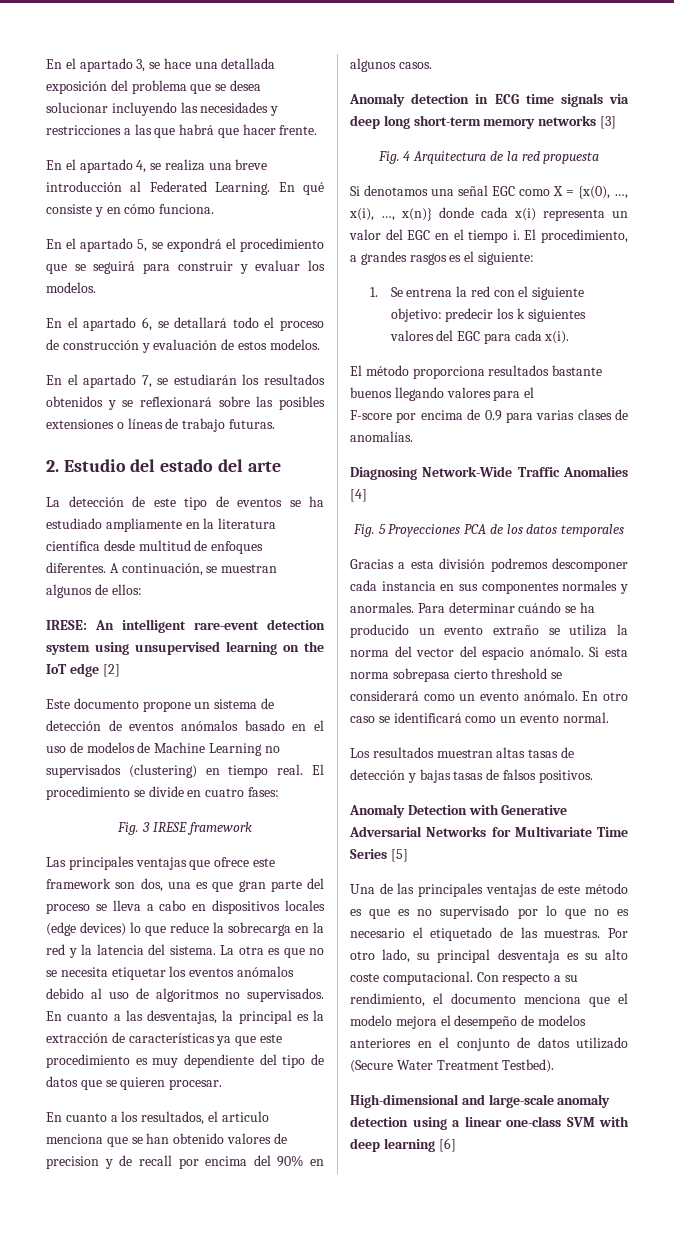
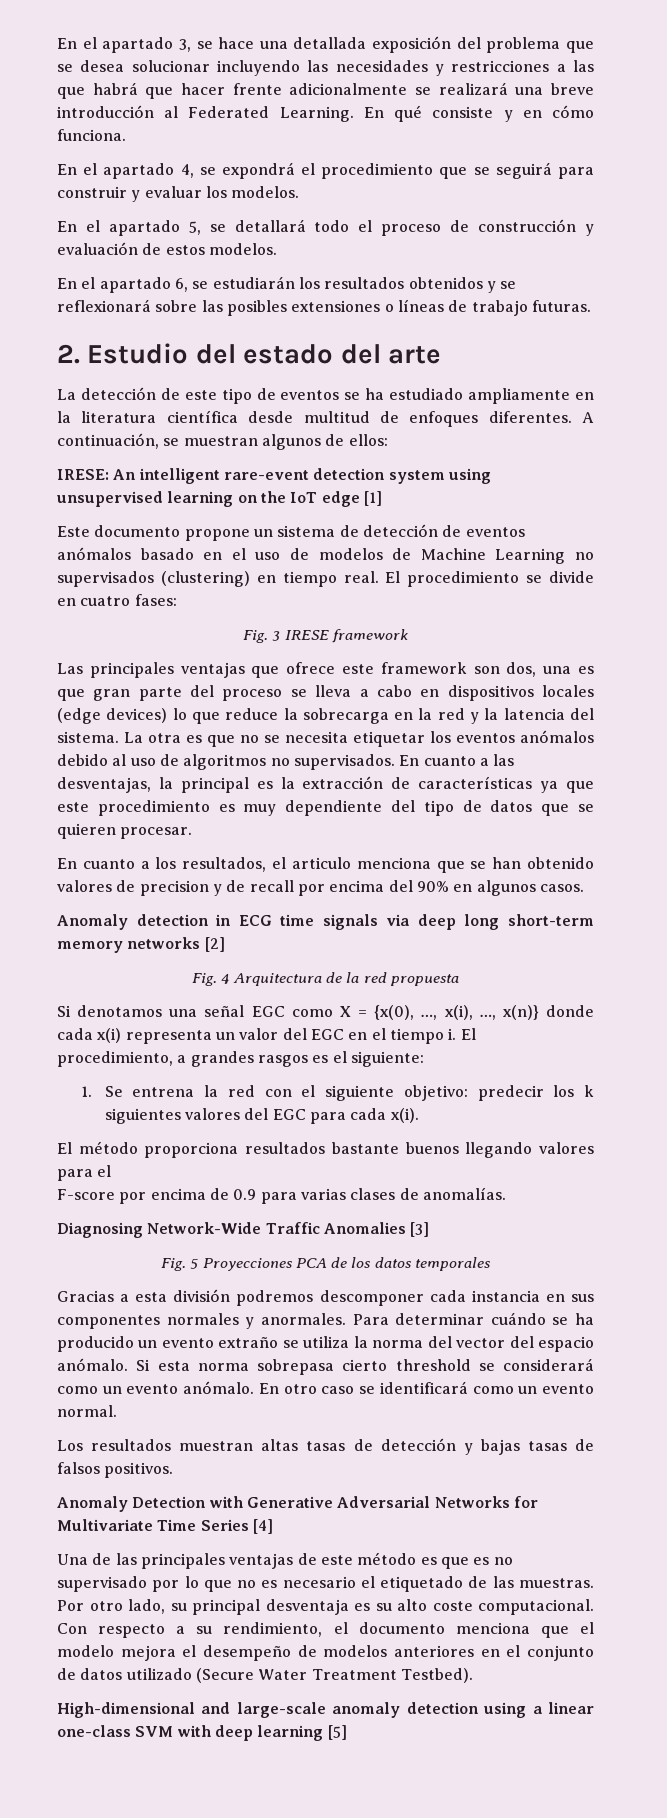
[279,125,318,135] [46,159,205,173] frente. // En el apartado 4, se realiza -> [232,82,508,95] frente adicionalmente se realizará
[137,239,148,252] 5, -> [180,164,194,178] 4,
[141,317,152,331] 6, -> [188,221,201,235] 5,
[141,375,152,388] 7, -> [174,278,188,292] 6,
[102,664,120,677] [2] -> [363,491,382,506] [1]
[599,116,616,129] [3] -> [204,937,225,952] [2]
[350,489,367,502] [4] -> [410,1222,430,1237] [3]
[390,849,408,862] [5] -> [252,1519,273,1534] [4]
[438,1138,456,1152] [6] -> [327,1725,347,1740] [5]

